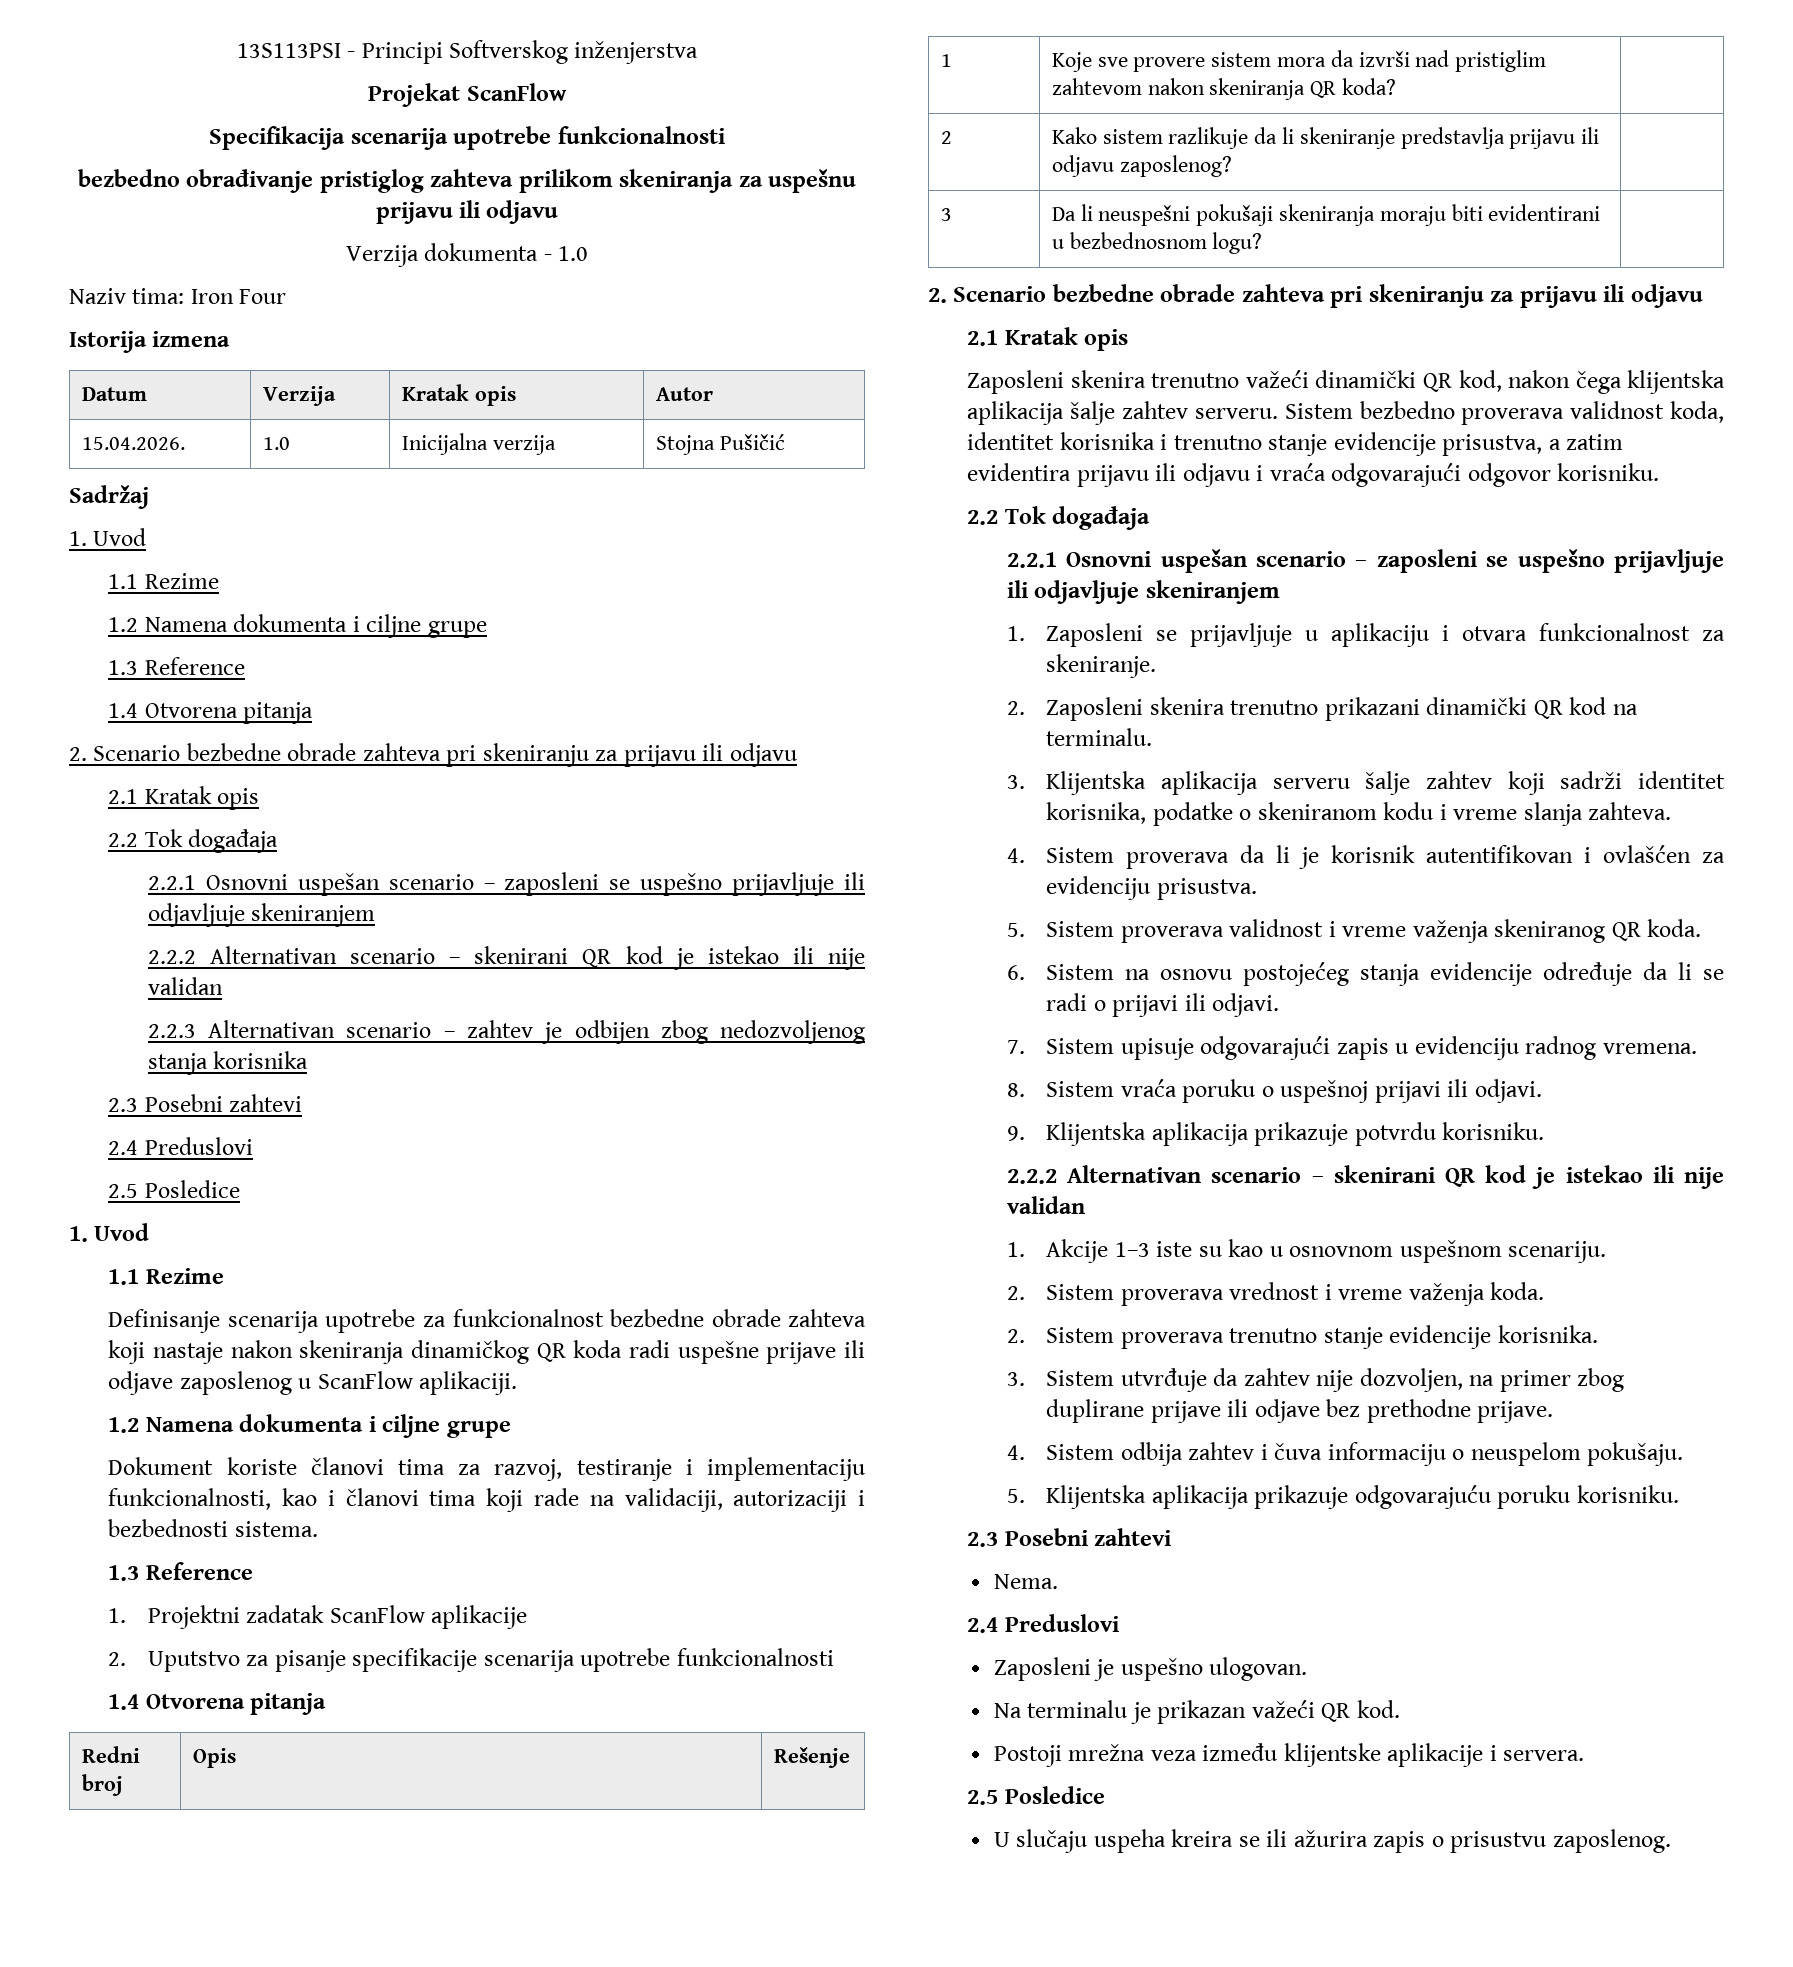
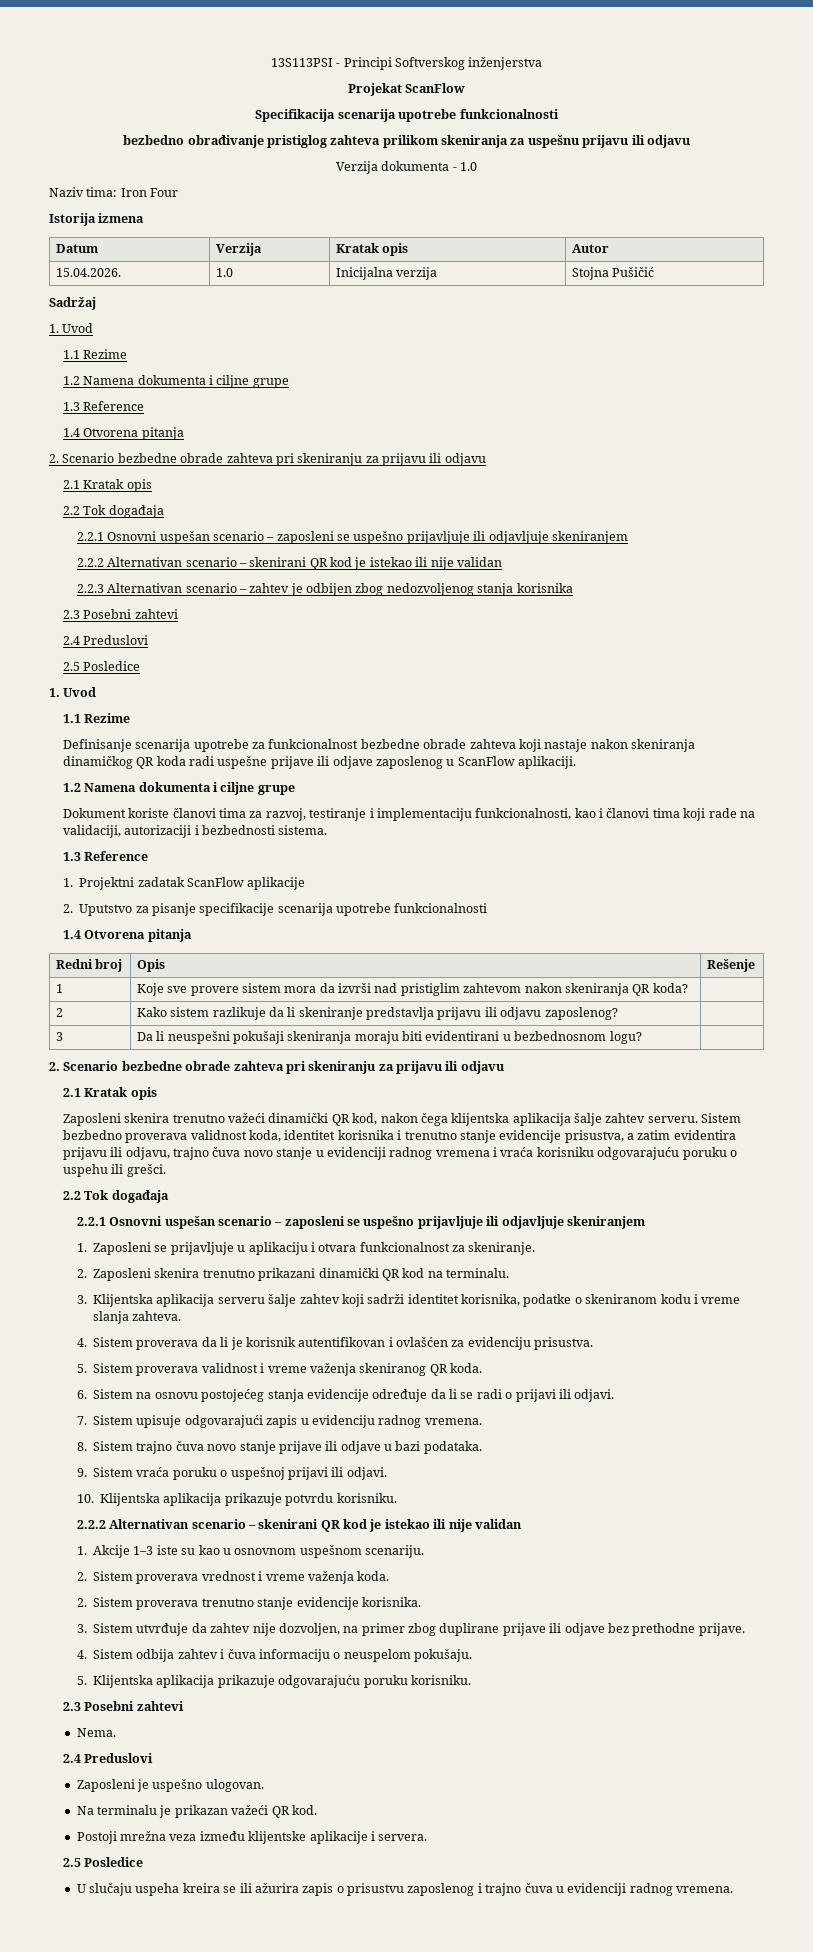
[1182,463,1660,487] odjavu i vraća odgovarajući odgovor korisniku. -> [125,1147,737,1160] [62,1164,166,1177] odjavu, trajno čuva novo stanje u evidenciji radnog vremena i vraća korisniku odgovarajuću poruku o uspehu ili grešci.
(1115, 1089) none -> [136,1441,482,1454] [76,1467,134,1477] trajno čuva novo stanje prijave ili odjave u bazi podataka. // 9. Sistem
[1006,1126,1025,1141] 9. -> [76,1494,94,1503] 10.
[1552,1829,1671,1853] zaposlenog. -> [407,1883,734,1896] zaposlenog i trajno čuva u evidenciji radnog vremena.

